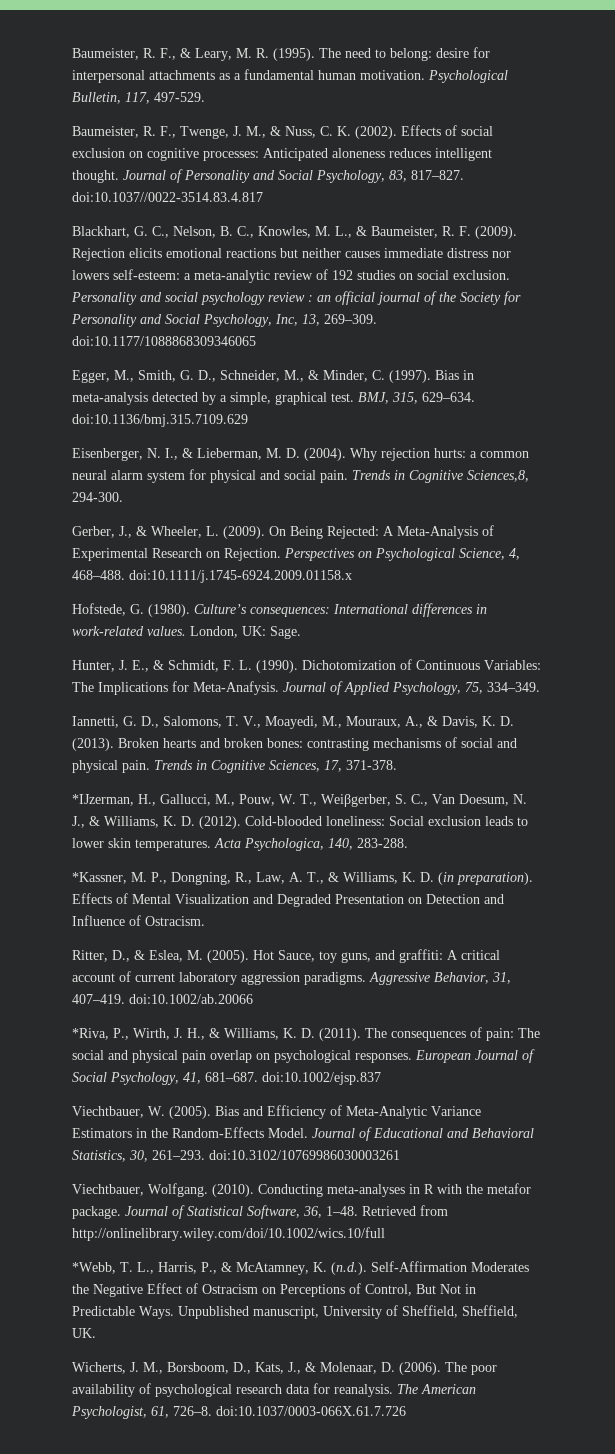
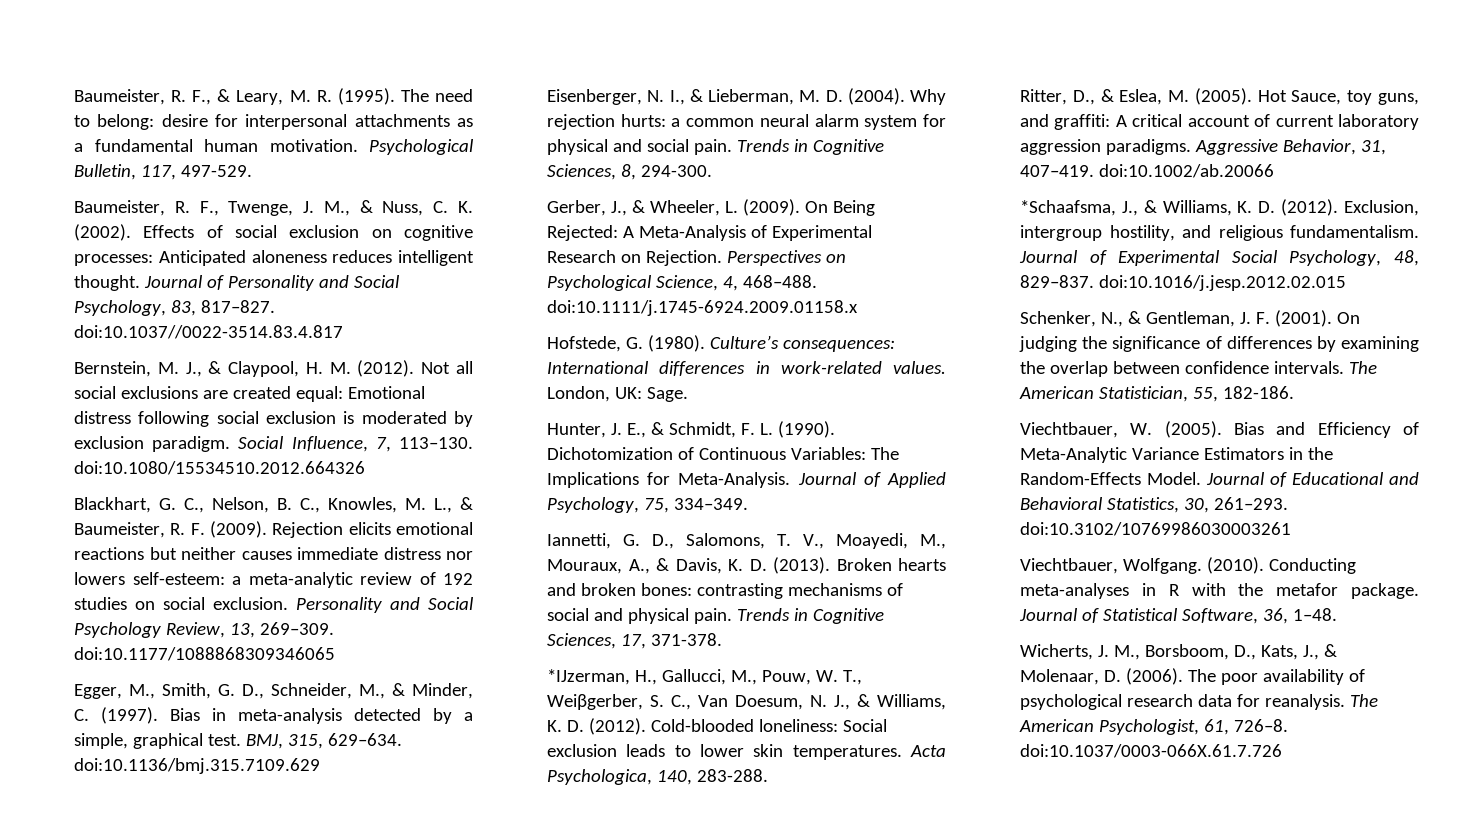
(264, 197) none -> [74,360,473,377] [74,386,426,402] [74,411,473,427] [74,436,473,452] [74,461,366,475] // Bernstein, M. J., & Claypool, H. M. (2012). Not all social exclusions are created equal: Emotional distress following social exclusion is moderated by exclusion paradigm. Social Influence, 7, 113–130. doi:10.1080/15534510.2012.664326
[165,291,522,305] [71,314,299,327] social psychology review : an official journal of the Society for Personality and Social Psychology, Inc, -> [428,597,474,610] [74,622,226,638] Social Psychology Review,
[467,470,530,482] Sciences,8, -> [547,164,637,180] Sciences, 8,
[193,681,280,695] Meta-Anafysis. -> [678,472,791,488] Meta-Analysis.
[72,872,534,885] [72,893,505,907] [72,915,206,926] // *Kassner, M. P., Dongning, R., Law, A. T., & Williams, K. D. (in preparation). Effects of Mental Visualization and Degraded Presentation on Detection and Influence of Ostracism. -> (769, 775) none
[72,1027,541,1041] [72,1049,536,1063] [72,1072,382,1085] *Riva, P., Wirth, J. H., & Williams, K. D. (2011). The consequences of pain: The social and physical pain overlap on psychological responses. European Journal of Social Psychology, 41, 681–687. doi:10.1002/ejsp.837 -> [1020,199,1419,216] [1020,225,1419,241] [1019,250,1419,266] [1020,275,1347,291] [1020,310,1361,327] [1019,336,1419,352] [1020,361,1378,377] [1019,386,1295,402] *Schaafsma, J., & Williams, K. D. (2012). Exclusion, intergroup hostility, and religious fundamentalism. Journal of Experimental Social Psychology, 48, 829–837. doi:10.1016/j.jesp.2012.02.015 // Schenker, N., & Gentleman, J. F. (2001). On judging the significance of differences by examining the overlap between confidence intervals. The American Statistician, 55, 182-186.
[362,1205,449,1216] [72,1227,386,1241] [72,1261,530,1275] [72,1283,477,1297] [72,1305,519,1319] [72,1328,97,1338] Retrieved from http://onlinelibrary.wiley.com/doi/10.1002/wics.10/full // *Webb, T. L., Harris, P., & McAtamney, K. (n.d.). Self-Affirmation Moderates the Negative Effect of Ostracism on Perceptions of Control, But Not in Predictable Ways. Unpublished manuscript, University of Sheffield, Sheffield, UK. -> (1338, 614) none

